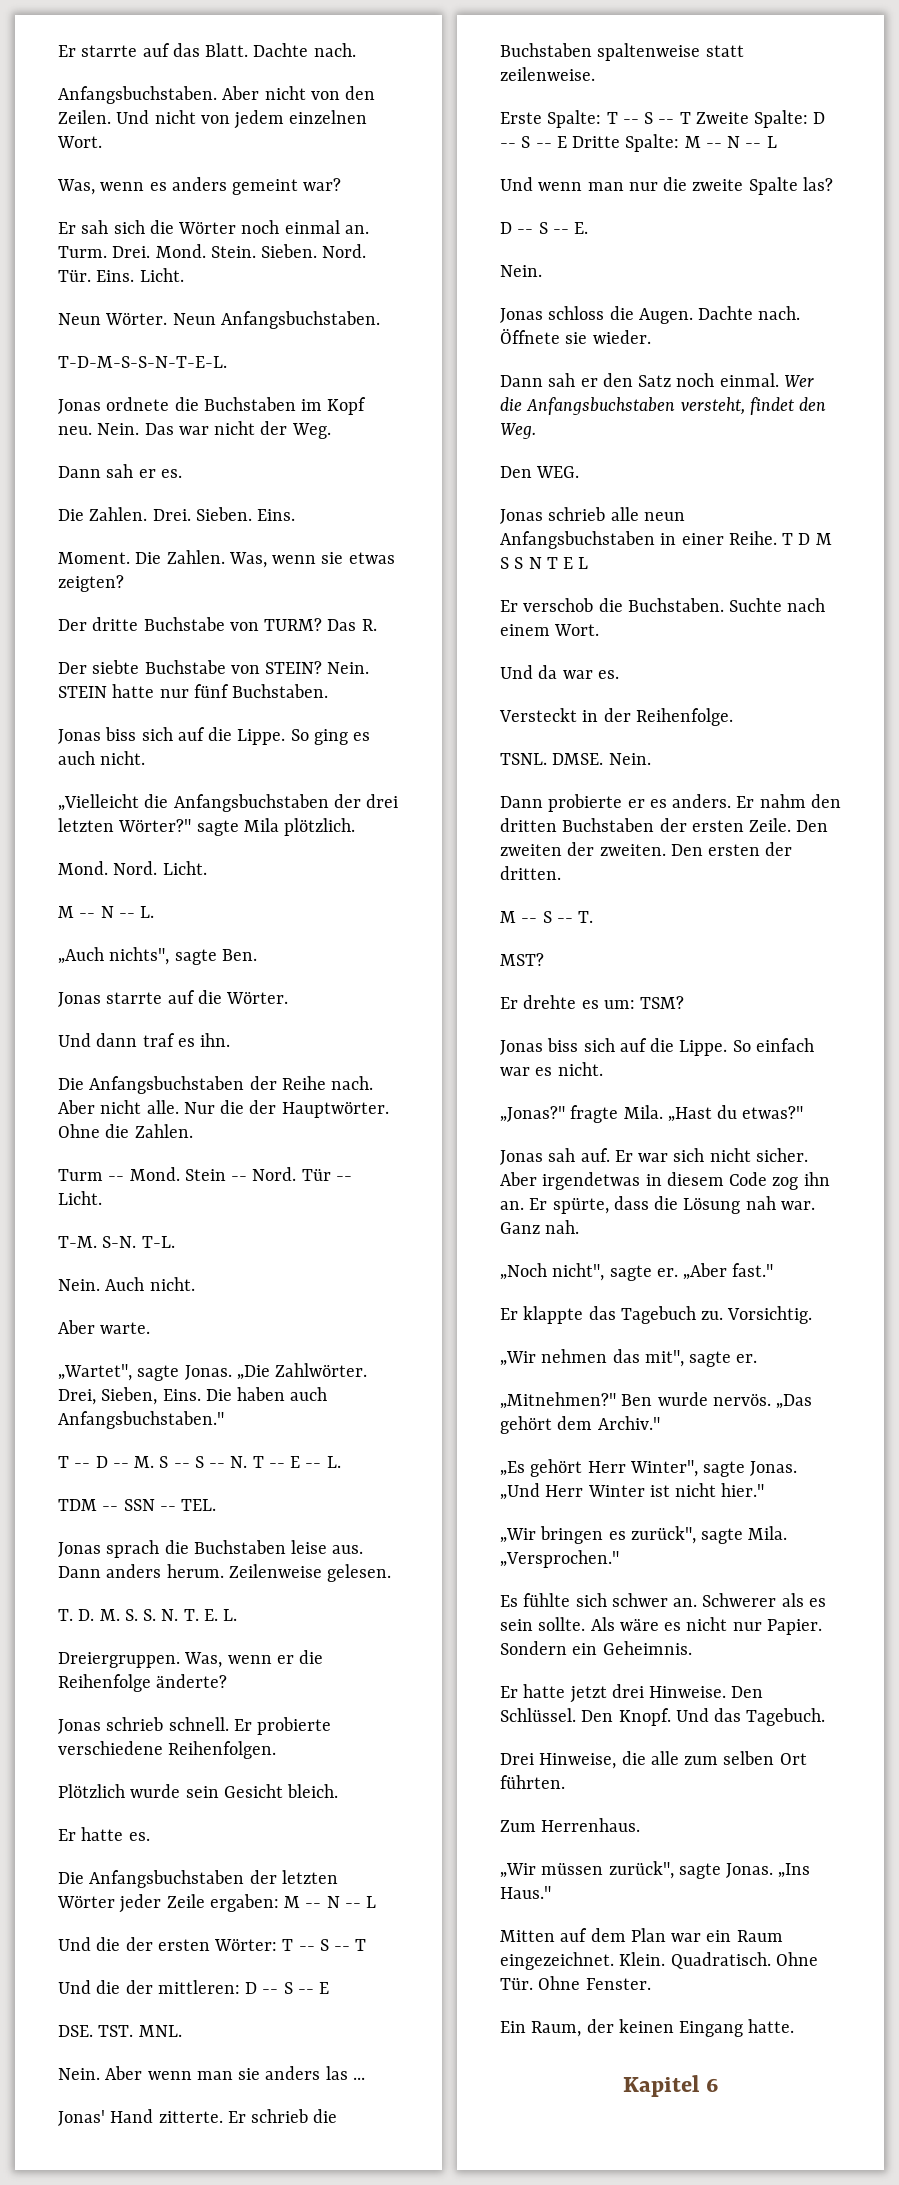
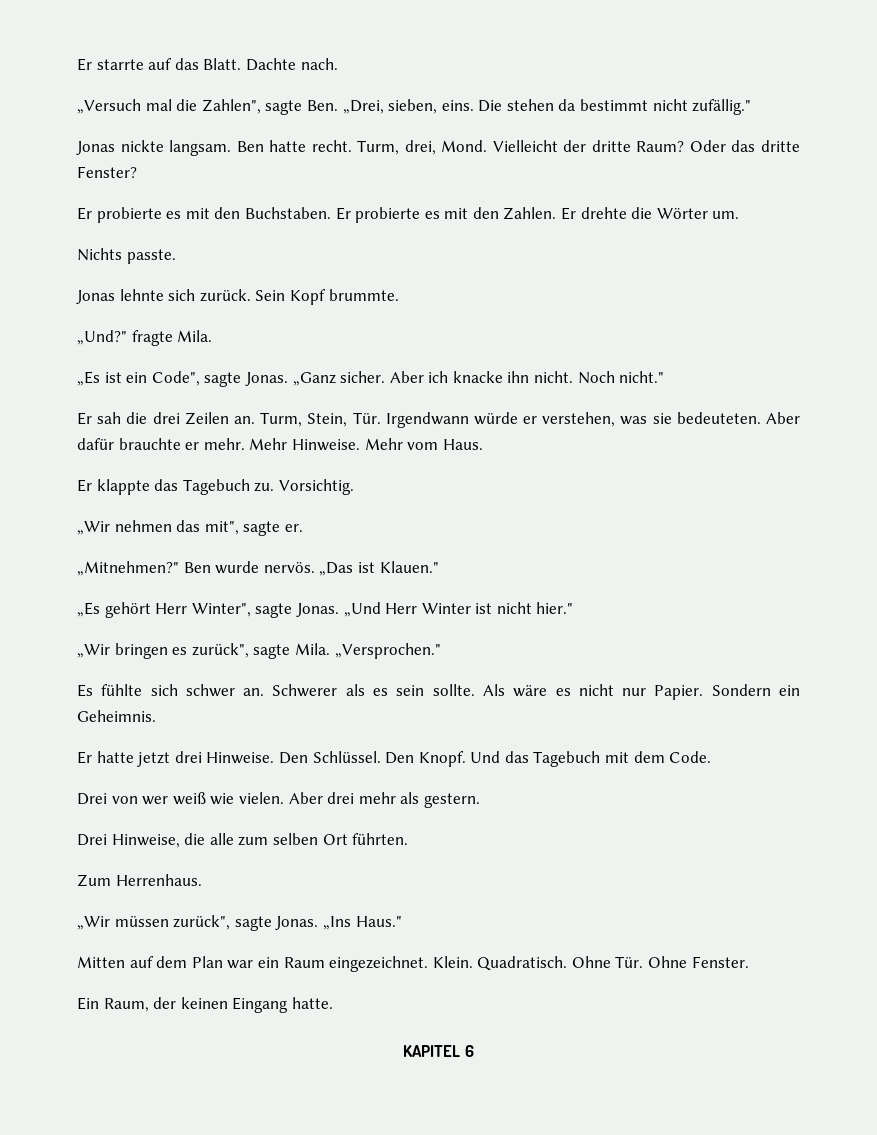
[58,86,376,104] [58,110,368,129] [57,136,102,148] [57,177,342,195] [58,220,369,234] [58,244,367,258] [58,268,184,282] [58,311,380,329] [58,356,227,368] [58,397,367,415] [58,421,331,439] [58,464,182,478] [58,507,296,521] [58,550,395,568] [58,575,124,592] [58,617,377,631] [58,660,370,674] [58,684,329,698] [58,727,371,745] [58,751,146,765] [58,794,399,812] [58,818,356,836] [58,861,207,875] [58,906,155,918] [58,947,257,965] [58,990,289,1007] [58,1033,231,1047] [58,1076,374,1094] [58,1100,389,1118] [58,1124,193,1138] [58,1167,352,1181] [58,1191,102,1205] [58,1236,175,1248] [58,1277,195,1291] [58,1320,151,1334] [58,1363,368,1381] [58,1387,328,1405] [58,1411,224,1429] [58,1456,341,1468] [58,1499,217,1511] [58,1540,364,1558] [58,1564,392,1582] [58,1609,238,1621] [58,1650,324,1668] [58,1674,228,1692] [58,1717,332,1735] [58,1741,277,1759] [58,1784,339,1798] [58,1827,150,1841] [58,1870,338,1888] [57,1894,377,1913] [58,1937,367,1951] [58,1980,330,1994] [58,2025,182,2037] [58,2066,365,2080] [58,2109,338,2126] [500,43,744,61] [500,67,595,81] [500,110,826,128] [500,134,777,152] [500,177,833,195] [500,222,589,234] [500,265,542,277] [500,306,801,324] [500,328,651,344] [500,373,814,387] [500,397,827,415] [500,423,536,439] [500,466,580,478] [500,507,685,524] [500,531,832,549] [500,557,589,569] [500,598,826,612] [500,624,600,636] [500,665,619,679] [499,708,733,726] [500,753,651,765] [500,794,841,812] [500,818,829,832] [500,842,793,856] [500,866,561,880] [500,911,594,923] [500,953,544,966] [500,995,685,1009] [500,1038,814,1056] [500,1062,603,1076] [500,1105,804,1123] [500,1148,808,1165] [500,1172,830,1190] [500,1196,815,1214] [500,1220,580,1234] [500,1263,774,1281] Anfangsbuchstaben. Aber nicht von den Zeilen. Und nicht von jedem einzelnen Wort. // Was, wenn es anders gemeint war? // Er sah sich die Wörter noch einmal an. Turm. Drei. Mond. Stein. Sieben. Nord. Tür. Eins. Licht. // Neun Wörter. Neun Anfangsbuchstaben. // T-D-M-S-S-N-T-E-L. // Jonas ordnete die Buchstaben im Kopf neu. Nein. Das war nicht der Weg. // Dann sah er es. // Die Zahlen. Drei. Sieben. Eins. // Moment. Die Zahlen. Was, wenn sie etwas zeigten? // Der dritte Buchstabe von TURM? Das R. // Der siebte Buchstabe von STEIN? Nein. STEIN hatte nur fünf Buchstaben. // Jonas biss sich auf die Lippe. So ging es auch nicht. // „Vielleicht die Anfangsbuchstaben der drei letzten Wörter?" sagte Mila plötzlich. // Mond. Nord. Licht. // M -- N -- L. // „Auch nichts", sagte Ben. // Jonas starrte auf die Wörter. // Und dann traf es ihn. // Die Anfangsbuchstaben der Reihe nach. Aber nicht alle. Nur die der Hauptwörter. Ohne die Zahlen. // Turm -- Mond. Stein -- Nord. Tür -- Licht. // T-M. S-N. T-L. // Nein. Auch nicht. // Aber warte. // „Wartet", sagte Jonas. „Die Zahlwörter. Drei, Sieben, Eins. Die haben auch Anfangsbuchstaben." // T -- D -- M. S -- S -- N. T -- E -- L. // TDM -- SSN -- TEL. // Jonas sprach die Buchstaben leise aus. Dann anders herum. Zeilenweise gelesen. // T. D. M. S. S. N. T. E. L. // Dreiergruppen. Was, wenn er die Reihenfolge änderte? // Jonas schrieb schnell. Er probierte verschiedene Reihenfolgen. // Plötzlich wurde sein Gesicht bleich. // Er hatte es. // Die Anfangsbuchstaben der letzten Wörter jeder Zeile ergaben: M -- N -- L // Und die der ersten Wörter: T -- S -- T // Und die der mittleren: D -- S -- E // DSE. TST. MNL. // Nein. Aber wenn man sie anders las ... // Jonas' Hand zitterte. Er schrieb die Buchstaben spaltenweise statt zeilenweise. // Erste Spalte: T -- S -- T Zweite Spalte: D -- S -- E Dritte Spalte: M -- N -- L // Und wenn man nur die zweite Spalte las? // D -- S -- E. // Nein. // Jonas schloss die Augen. Dachte nach. Öffnete sie wieder. // Dann sah er den Satz noch einmal. Wer die Anfangsbuchstaben versteht, findet den Weg. // Den WEG. // Jonas schrieb alle neun Anfangsbuchstaben in einer Reihe. T D M S S N T E L // Er verschob die Buchstaben. Suchte nach einem Wort. // Und da war es. // Versteckt in der Reihenfolge. // TSNL. DMSE. Nein. // Dann probierte er es anders. Er nahm den dritten Buchstaben der ersten Zeile. Den zweiten der zweiten. Den ersten der dritten. // M -- S -- T. // MST? // Er drehte es um: TSM? // Jonas biss sich auf die Lippe. So einfach war es nicht. // „Jonas?" fragte Mila. „Hast du etwas?" // Jonas sah auf. Er war sich nicht sicher. Aber irgendetwas in diesem Code zog ihn an. Er spürte, dass die Lösung nah war. Ganz nah. // „Noch nicht", sagte er. „Aber fast." -> [77,99,752,115] [76,140,800,156] [77,166,137,178] [77,207,740,223] [77,248,176,264] [76,289,399,305] [77,330,213,346] [77,371,665,387] [77,412,800,428] [77,438,483,451] „Versuch mal die Zahlen", sagte Ben. „Drei, sieben, eins. Die stehen da bestimmt nicht zufällig." // Jonas nickte langsam. Ben hatte recht. Turm, drei, Mond. Vielleicht der dritte Raum? Oder das dritte Fenster? // Er probierte es mit den Buchstaben. Er probierte es mit den Zahlen. Er drehte die Wörter um. // Nichts passte. // Jonas lehnte sich zurück. Sein Kopf brummte. // „Und?" fragte Mila. // „Es ist ein Code", sagte Jonas. „Ganz sicher. Aber ich knacke ihn nicht. Noch nicht." // Er sah die drei Zeilen an. Turm, Stein, Tür. Irgendwann würde er verstehen, was sie bedeuteten. Aber dafür brauchte er mehr. Mehr Hinweise. Mehr vom Haus.
[500,1416,660,1434] gehört dem Archiv." -> [357,561,439,573] ist Klauen."
[746,1708,826,1726] Tagebuch. -> [533,751,712,767] [77,792,480,808] Tagebuch mit dem Code. // Drei von wer weiß wie vielen. Aber drei mehr als gestern.
[622,2075,699,2097] Kapitel -> [403,1045,461,1057] KAPITEL

